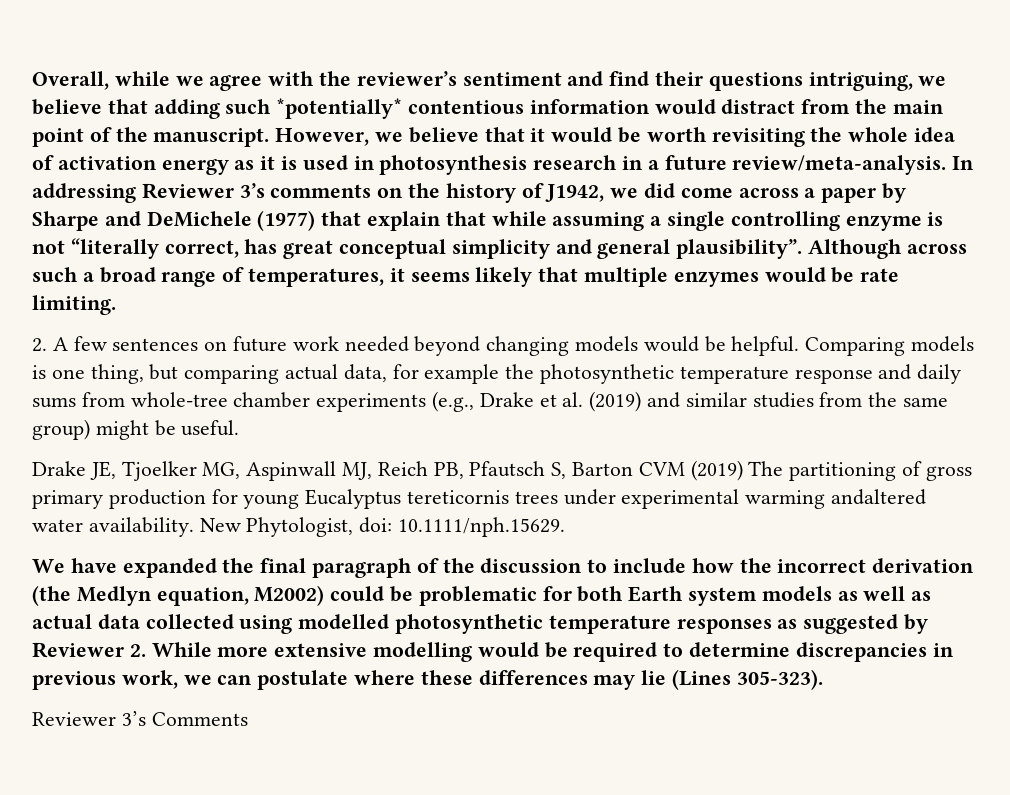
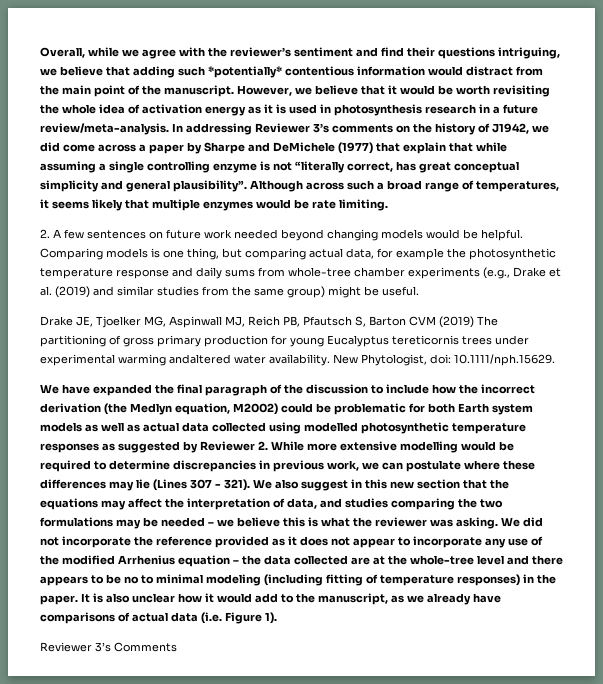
[736,669,823,690] 305-323). -> [190,479,509,491] [40,498,503,510] [40,517,543,529] [40,536,543,548] [40,555,563,567] [40,574,556,586] [40,593,501,605] [40,612,277,624] 307 - 321). We also suggest in this new section that the equations may affect the interpretation of data, and studies comparing the two formulations may be needed – we believe this is what the reviewer was asking. We did not incorporate the reference provided as it does not appear to incorporate any use of the modified Arrhenius equation – the data collected are at the whole-tree level and there appears to be no to minimal modeling (including fitting of temperature responses) in the paper. It is also unclear how it would add to the manuscript, as we already have comparisons of actual data (i.e. Figure 1).

